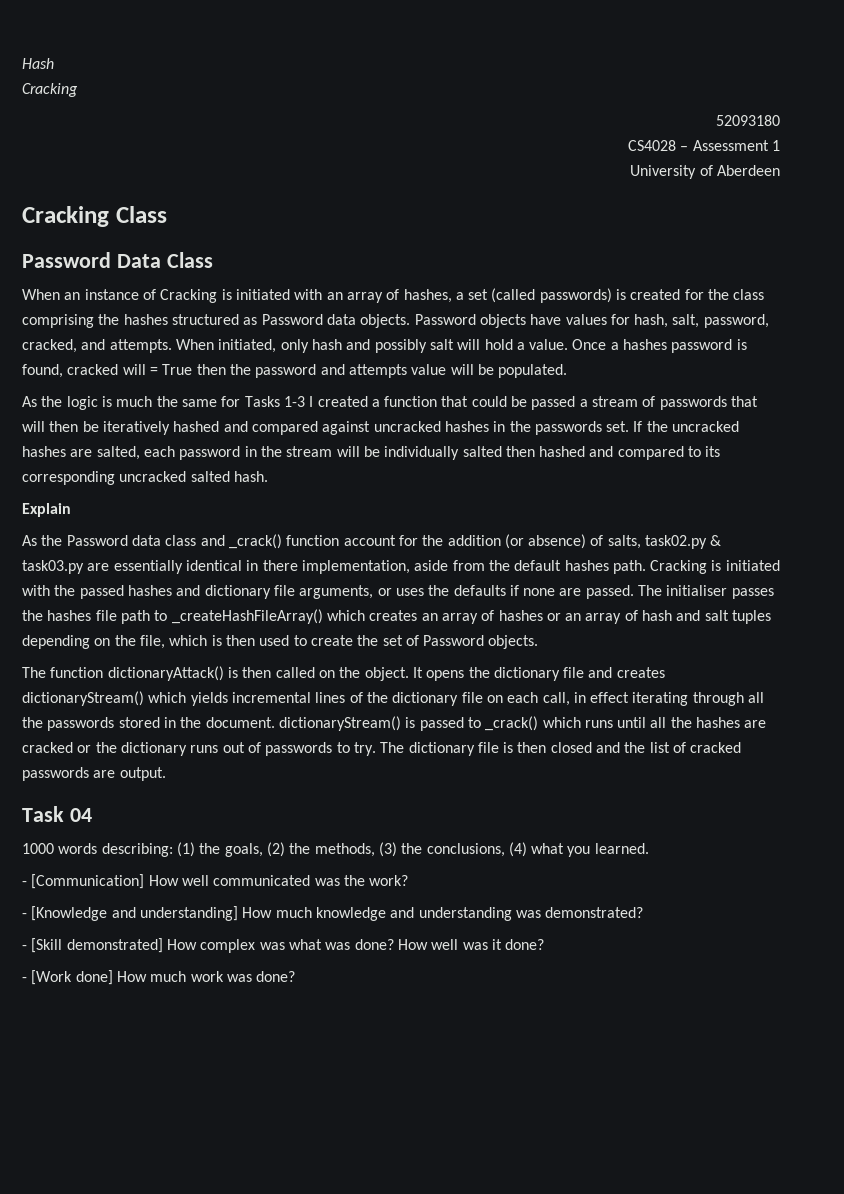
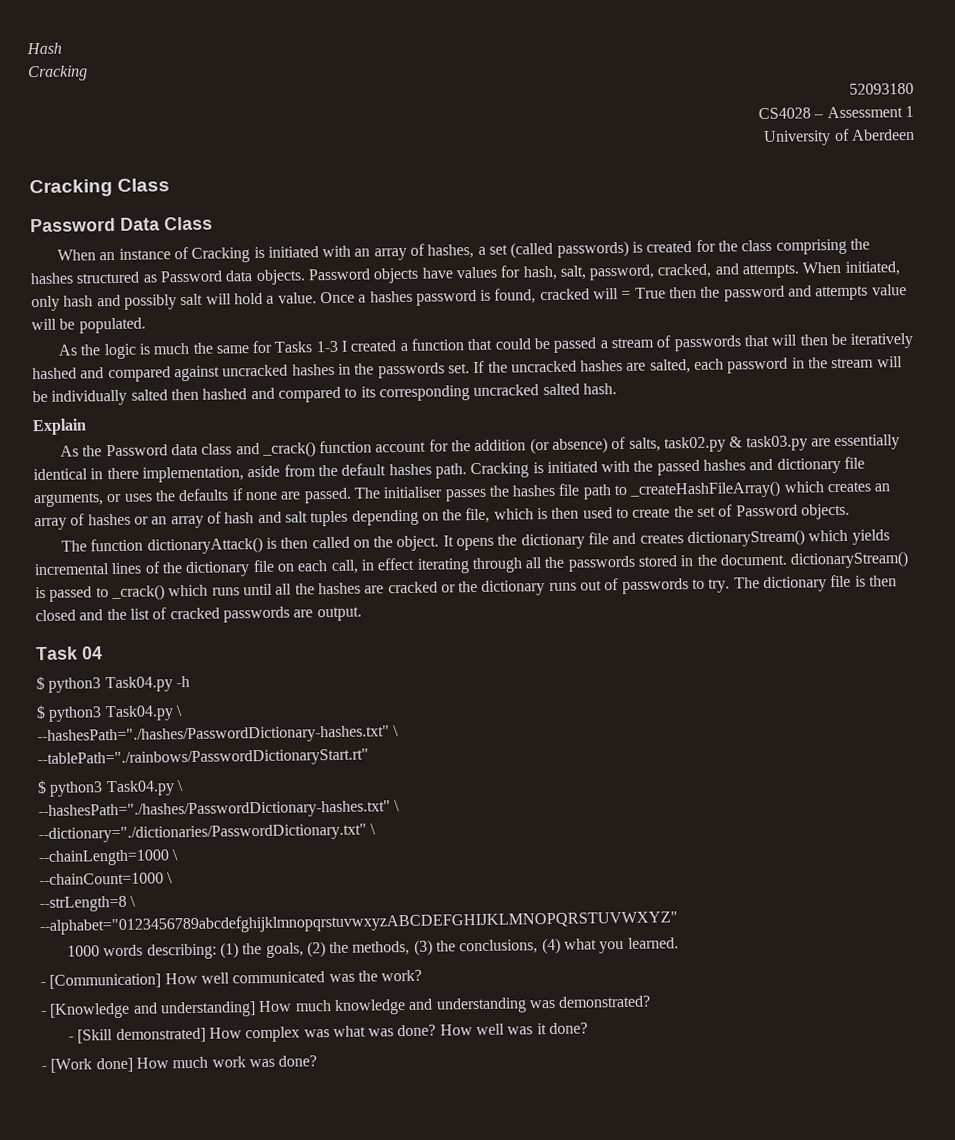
(92, 815) none -> [36,675,190,693] [36,704,182,722] [37,725,400,746] [37,748,369,769] [37,779,184,797] [38,800,401,821] [38,823,377,844] [38,849,179,867] [39,872,174,886] [39,895,137,913] [39,910,678,936] // $ python3 Task04.py -h // $ python3 Task04.py \ // --hashesPath="./hashes/PasswordDictionary-hashes.txt" \ // --tablePath="./rainbows/PasswordDictionaryStart.rt" // $ python3 Task04.py \ // --hashesPath="./hashes/PasswordDictionary-hashes.txt" \ // --dictionary="./dictionaries/PasswordDictionary.txt" \ // --chainLength=1000 \ // --chainCount=1000 \ // --strLength=8 \ // --alphabet="0123456789abcdefghijklmnopqrstuvwxyzABCDEFGHIJKLMNOPQRSTUVWXYZ"

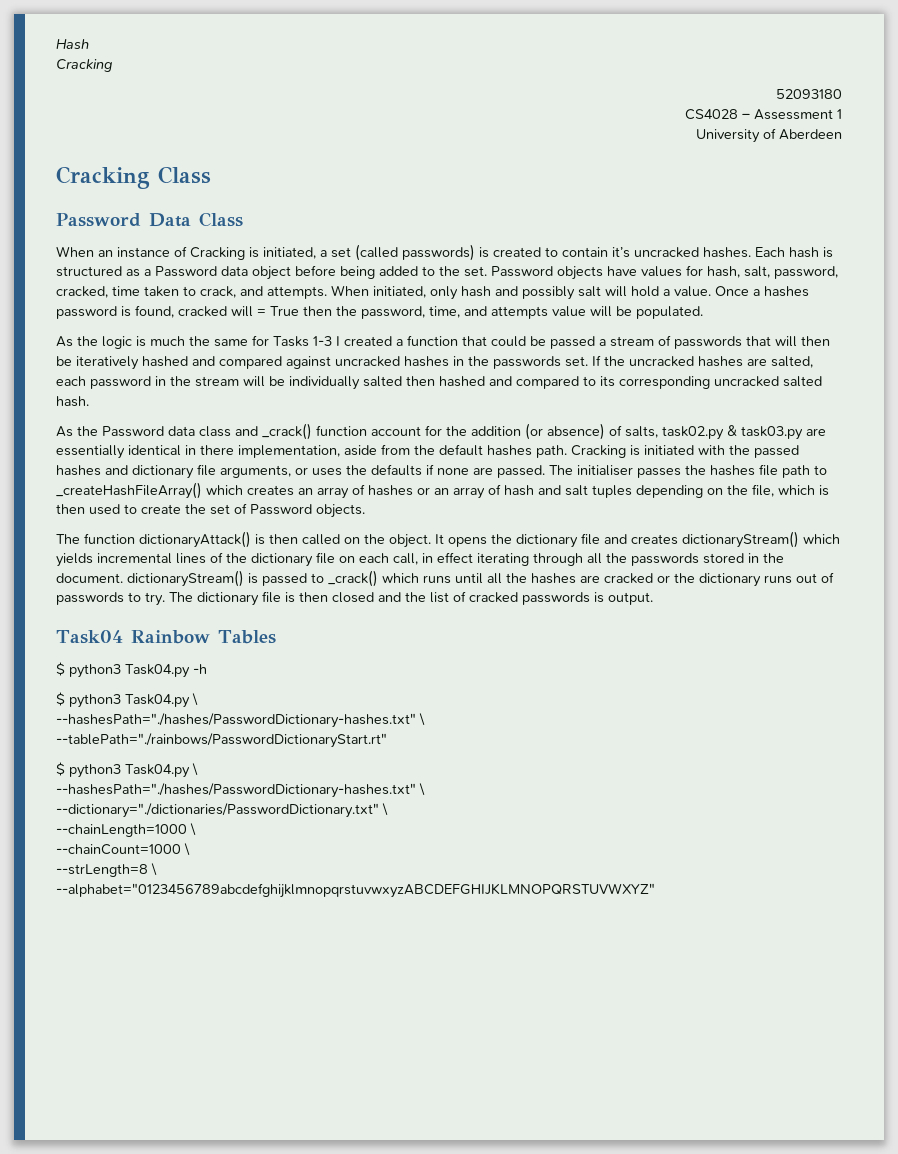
[267,243,475,261] initiated with an array of hashes, -> [263,247,316,259] initiated,
[695,238,870,255] [30,272,74,285] for the class comprising the hashes -> [545,247,833,258] to contain it’s uncracked hashes. Each hash is
[159,269,306,286] Password data objects. -> [144,265,487,280] a Password data object before being added to the set.
(712, 271) none -> [112,286,236,298] time taken to crack,
[723,285,785,302] password -> [361,306,460,319] password, time,
[32,418,87,436] // Explain -> (89, 401) none
[293,609,314,618] are -> [594,592,604,603] is
[36,646,103,661] Task 04 -> [56,630,276,644] Task04 Rainbow Tables
[66,937,679,960] [40,969,423,989] [41,995,652,1019] [67,1022,589,1044] [41,1055,318,1073] // 1000 words describing: (1) the goals, (2) the methods, (3) the conclusions, (4) what you learned. // - [Communication] How well communicated was the work? // - [Knowledge and understanding] How much knowledge and understanding was demonstrated? // - [Skill demonstrated] How complex was what was done? How well was it done? // - [Work done] How much work was done? -> (655, 890) none

